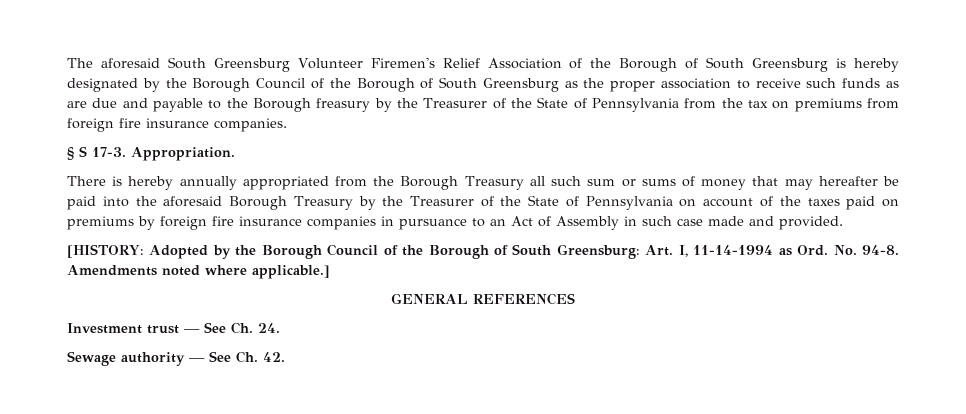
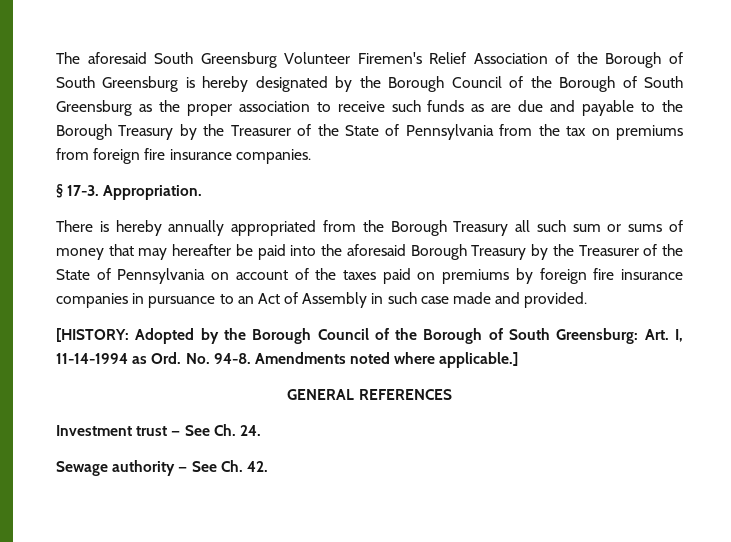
[316,98,371,112] freasury -> [118,125,174,140] Treasury
[79,146,87,157] S -> (63, 191) none

